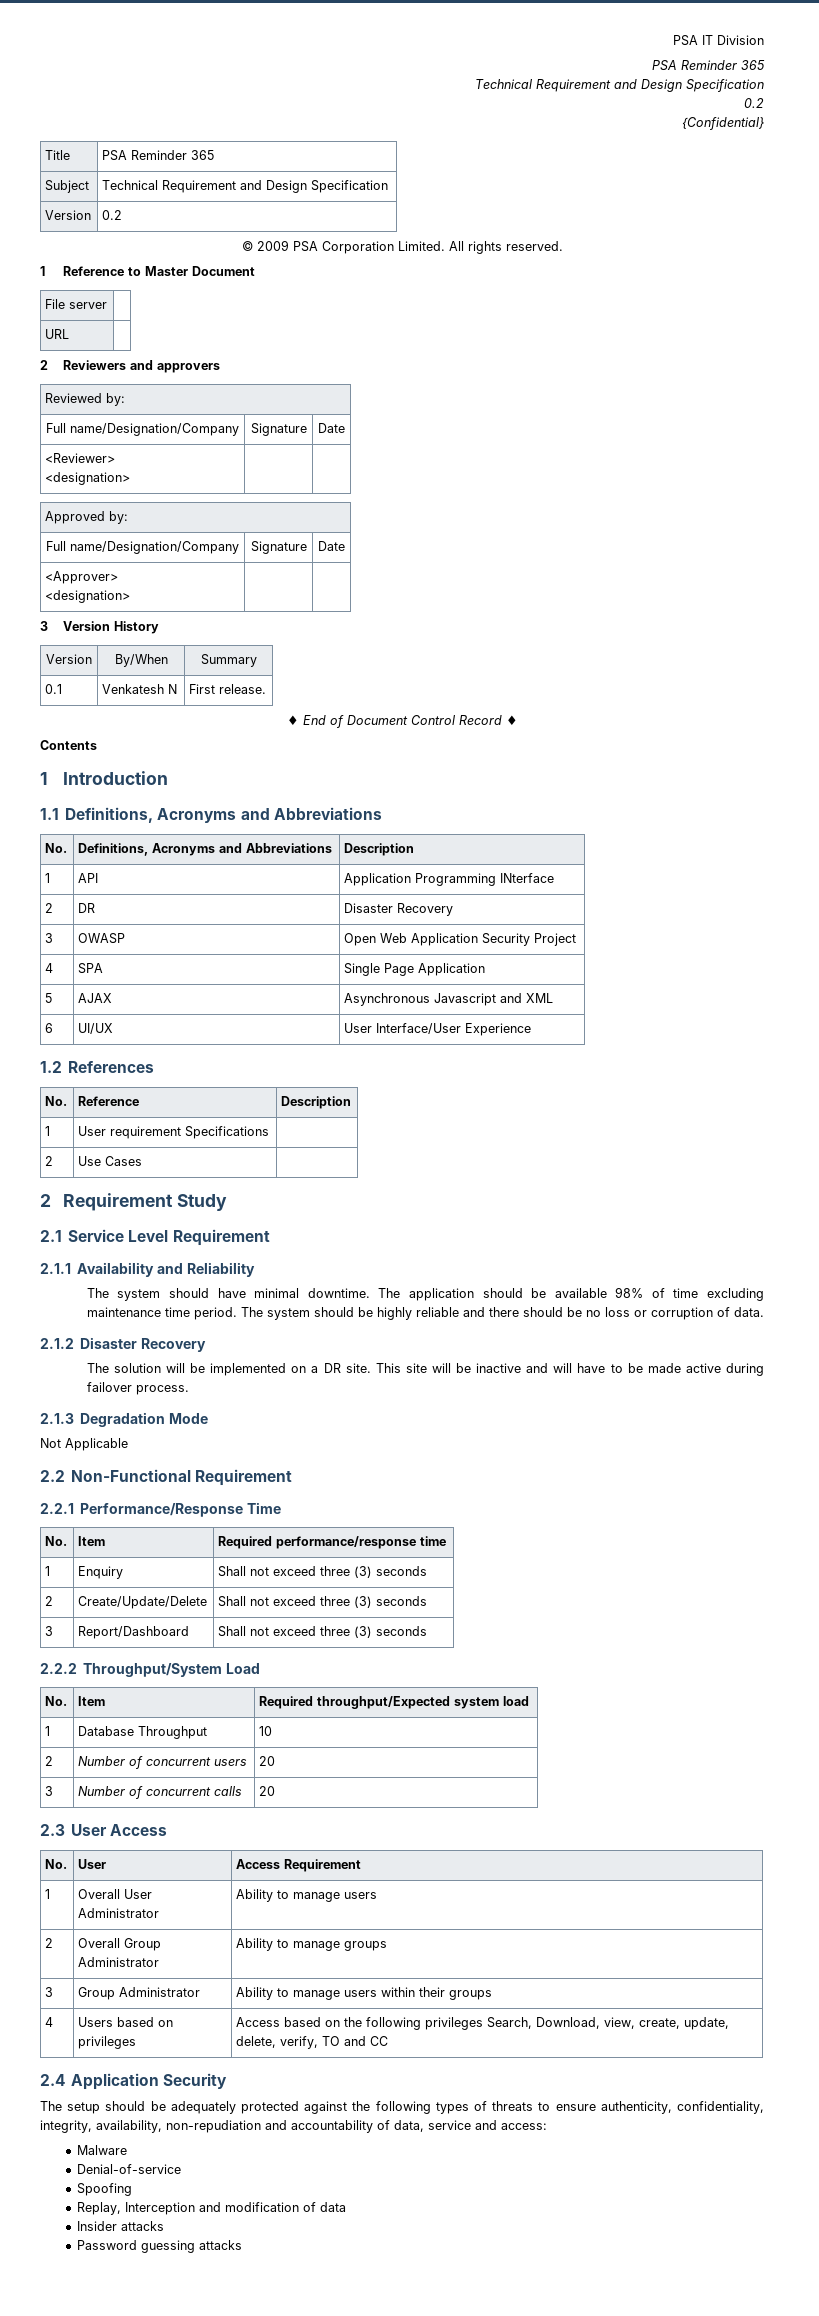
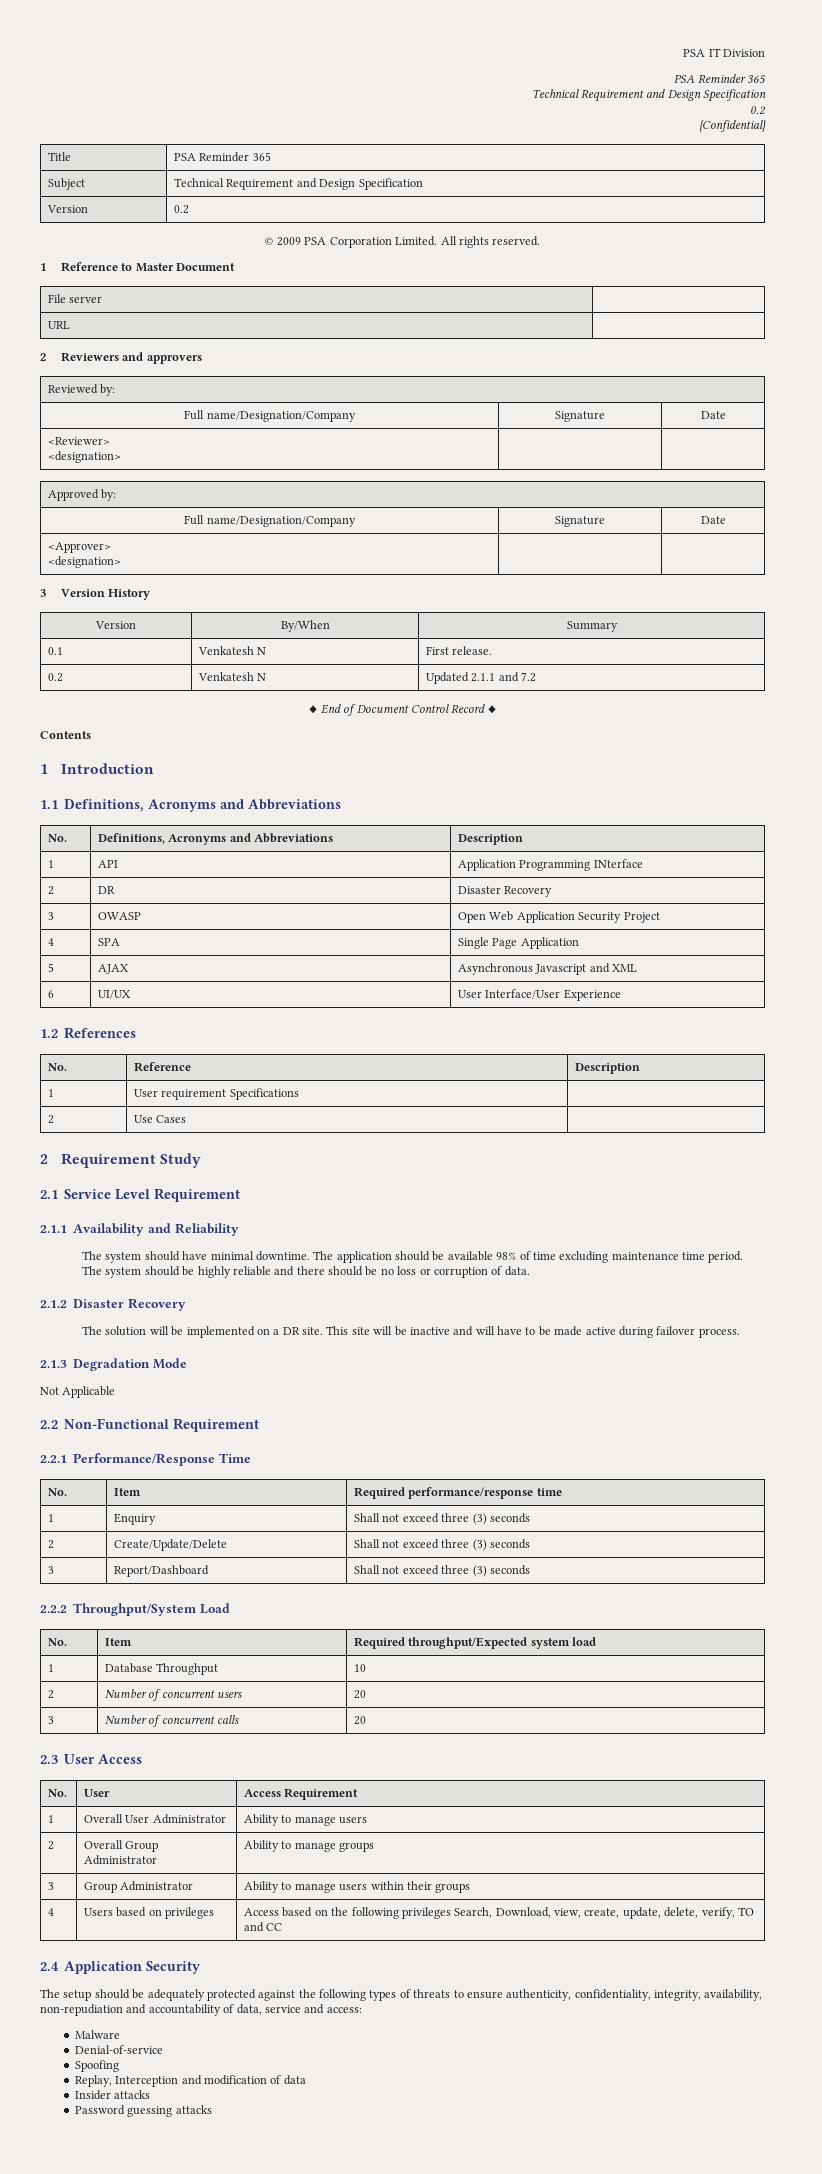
(267, 689) none -> [48,673,64,682] [198,672,267,681] [426,672,537,684] // 0.2 | Venkatesh N | Updated 2.1.1 and 7.2

